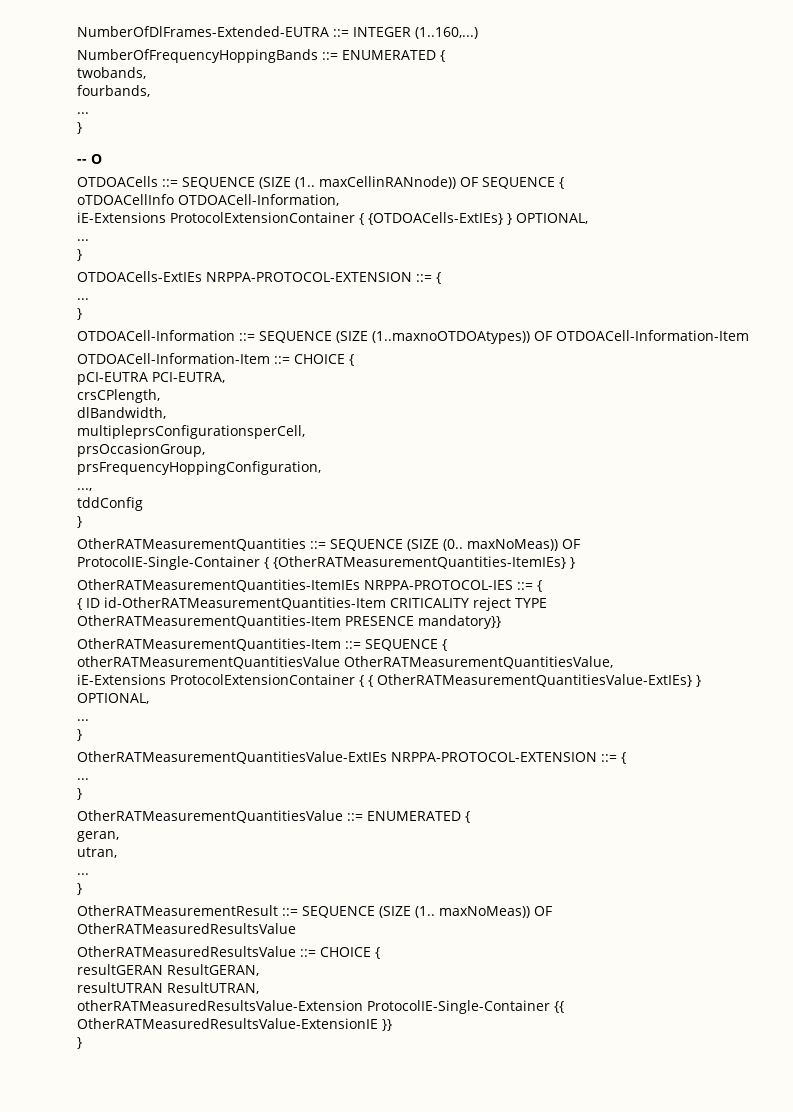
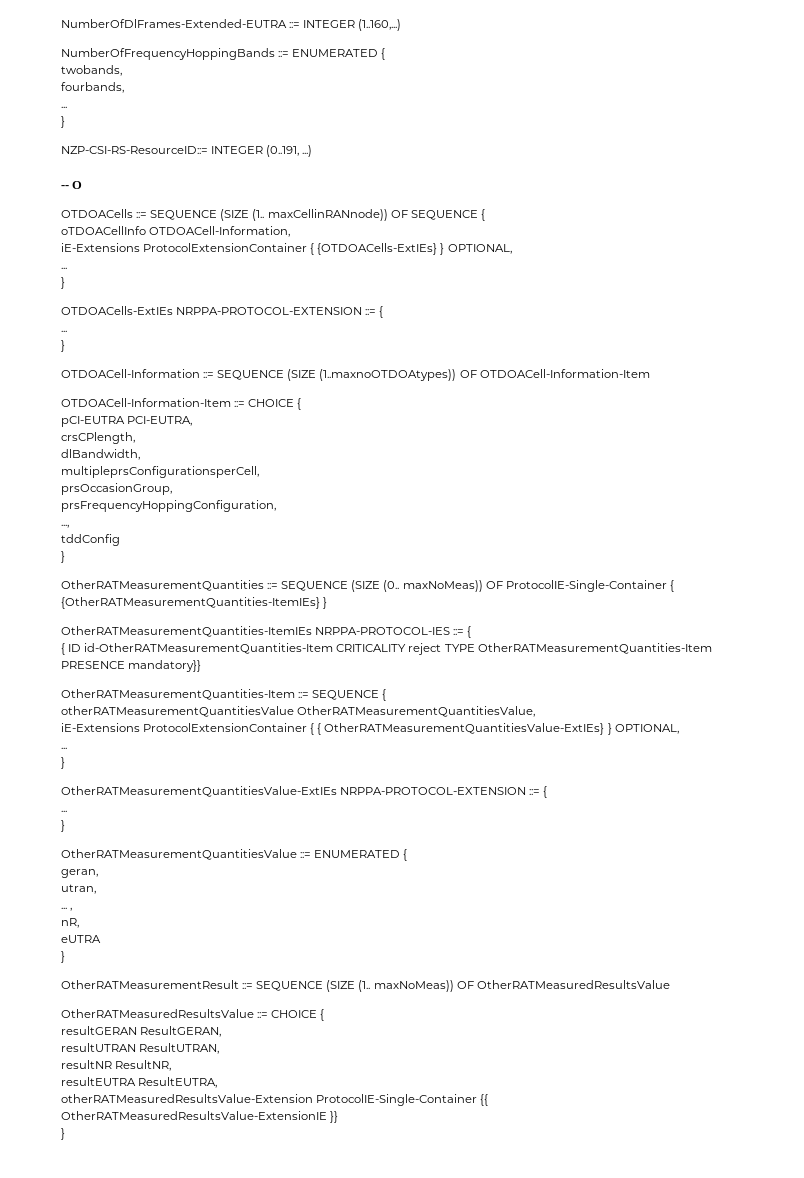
(82, 128) none -> [61,145,313,157] // NZP-CSI-RS-ResourceID::= INTEGER (0..191, ...)
(89, 874) none -> [70,907,73,911] [61,918,79,928] [61,935,101,943] , // nR, // eUTRA
(259, 988) none -> [61,1060,172,1071] [61,1077,218,1088] // resultNR ResultNR, // resultEUTRA ResultEUTRA,

